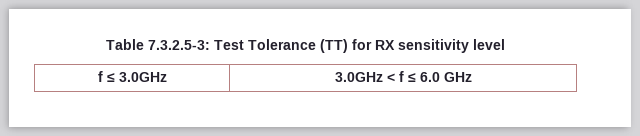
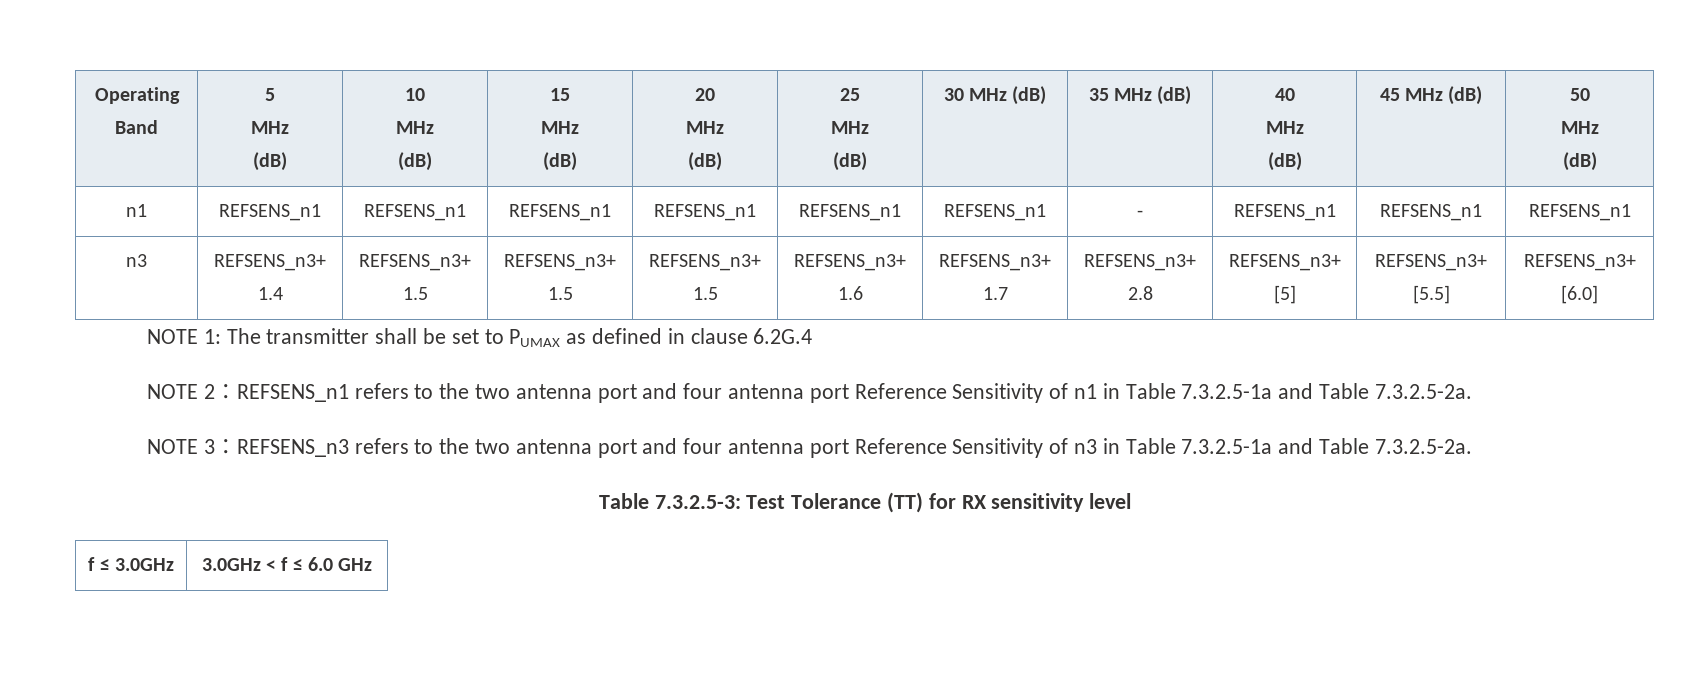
(106, 44) none -> [94,87,180,104] [115,120,158,134] [265,88,275,101] [251,121,289,134] [253,152,287,171] [405,88,425,101] [396,121,434,134] [398,152,432,171] [550,88,570,101] [541,121,579,134] [543,152,577,171] [695,88,715,101] [686,121,724,134] [688,152,722,171] [840,88,860,101] [831,121,869,134] [833,152,867,171] [943,86,1047,105] [1088,86,1192,105] [1274,88,1295,101] [1265,121,1304,134] [1267,152,1302,171] [1379,86,1483,105] [1569,88,1590,101] [1560,121,1599,134] [1562,152,1597,171] [126,204,147,217] [219,204,321,221] [364,204,466,221] [509,204,611,221] [654,204,756,221] [799,204,901,221] [944,204,1046,221] [1137,210,1143,217] [1233,204,1336,221] [1380,204,1482,221] [1528,204,1631,221] [126,254,147,267] [214,254,326,271] [257,287,283,300] [359,254,471,271] [402,287,428,300] [504,254,616,271] [547,287,573,300] [649,254,761,271] [692,287,718,300] [794,254,906,271] [837,286,863,300] [939,254,1051,271] [982,287,1008,300] [1084,254,1196,271] [1127,286,1153,300] [1228,254,1341,271] [1273,285,1296,304] [1375,254,1487,271] [1412,285,1450,304] [1523,254,1636,271] [1561,285,1598,304] [146,328,813,347] [146,383,1472,403] [146,438,1472,458] Operating Band | 5 // MHz // (dB) | 10 // MHz // (dB) | 15 // MHz // (dB) | 20 // MHz // (dB) | 25 // MHz // (dB) | 30 MHz (dB) | 35 MHz (dB) | 40 // MHz // (dB) | 45 MHz (dB) | 50 // MHz // (dB) // n1 | REFSENS_n1 | REFSENS_n1 | REFSENS_n1 | REFSENS_n1 | REFSENS_n1 | REFSENS_n1 | - | REFSENS_n1 | REFSENS_n1 | REFSENS_n1 // n3 | REFSENS_n3+ 1.4 | REFSENS_n3+ 1.5 | REFSENS_n3+ 1.5 | REFSENS_n3+ 1.5 | REFSENS_n3+ 1.6 | REFSENS_n3+ 1.7 | REFSENS_n3+ 2.8 | REFSENS_n3+ [5] | REFSENS_n3+ [5.5] | REFSENS_n3+ [6.0] // NOTE 1: The transmitter shall be set to PUMAX as defined in clause 6.2G.4 // NOTE 2：REFSENS_n1 refers to the two antenna port and four antenna port Reference Sensitivity of n1 in Table 7.3.2.5-1a and Table 7.3.2.5-2a. // NOTE 3：REFSENS_n3 refers to the two antenna port and four antenna port Reference Sensitivity of n3 in Table 7.3.2.5-1a and Table 7.3.2.5-2a. //

